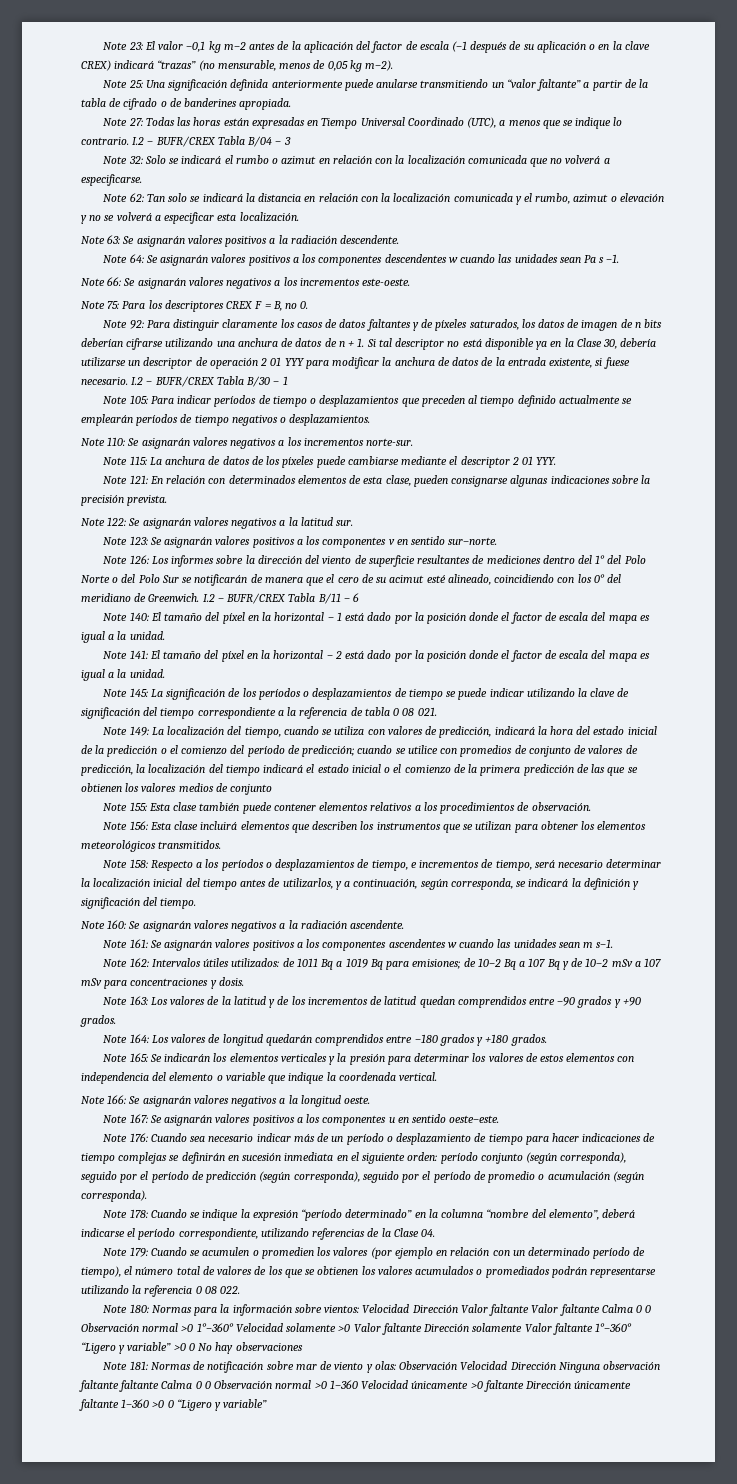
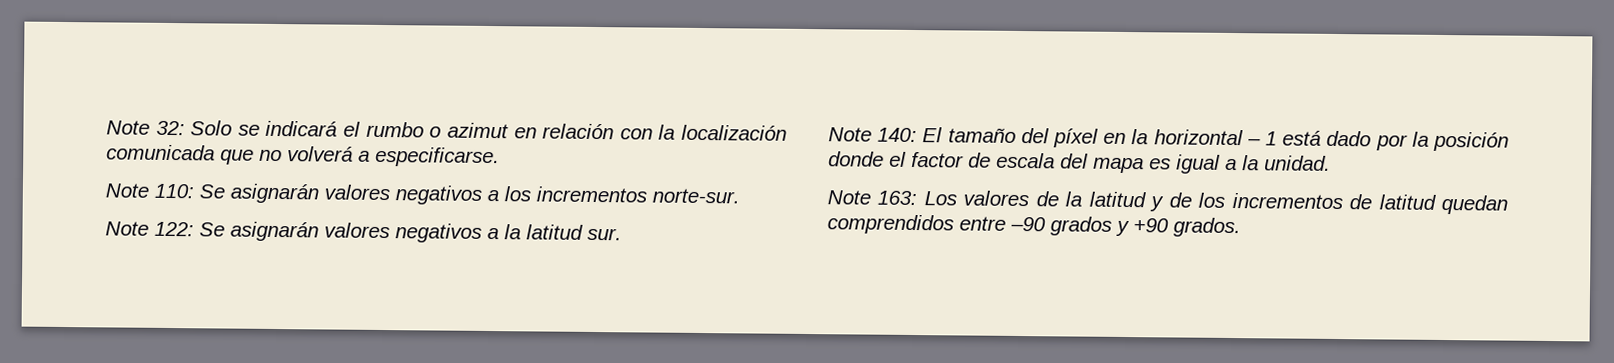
[103,41,650,53] [81,60,394,72] [103,79,649,91] [81,98,292,110] [103,117,623,129] [81,136,291,147] [103,156,128,164] Note 23: El valor –0,1 kg m–2 antes de la aplicación del factor de escala (–1 después de su aplicación o en la clave CREX) indicará “trazas” (no mensurable, menos de 0,05 kg m–2). // Note 25: Una significación definida anteriormente puede anularse transmitiendo un “valor faltante” a partir de la tabla de cifrado o de banderines apropiada. // Note 27: Todas las horas están expresadas en Tiempo Universal Coordinado (UTC), a menos que se indique lo contrario. I.2 – BUFR/CREX Tabla B/04 – 3 // Note -> [106,120,150,135] Note
[103,193,664,205] [81,212,299,224] [81,235,400,247] [103,254,620,266] [81,277,411,289] [81,300,309,312] [103,319,663,331] [81,338,657,350] [81,357,630,369] [81,376,288,387] [103,395,633,407] [81,414,371,426] // Note 62: Tan solo se indicará la distancia en relación con la localización comunicada y el rumbo, azimut o elevación y no se volverá a especificar esta localización. // Note 63: Se asignarán valores positivos a la radiación descendente. // Note 64: Se asignarán valores positivos a los componentes descendentes w cuando las unidades sean Pa s –1. // Note 66: Se asignarán valores negativos a los incrementos este-oeste. // Note 75: Para los descriptores CREX F = B, no 0. // Note 92: Para distinguir claramente los casos de datos faltantes y de píxeles saturados, los datos de imagen de n bits deberían cifrarse utilizando una anchura de datos de n + 1. Si tal descriptor no está disponible ya en la Clase 30, debería utilizarse un descriptor de operación 2 01 YYY para modificar la anchura de datos de la entrada existente, si fuese necesario. I.2 – BUFR/CREX Tabla B/30 – 1 // Note 105: Para indicar períodos de tiempo o desplazamientos que preceden al tiempo definido actualmente se emplearán períodos de tiempo negativos o desplazamientos. -> (500, 157) none
[103,456,557,468] [103,475,651,487] [81,495,168,506] // Note 115: La anchura de datos de los píxeles puede cambiarse mediante el descriptor 2 01 YYY. // Note 121: En relación con determinados elementos de esta clase, pueden consignarse algunas indicaciones sobre la precisión prevista. -> (740, 196) none
[103,536,498,548] [103,555,646,567] [81,574,622,586] [81,593,360,604] // Note 123: Se asignarán valores positivos a los componentes v en sentido sur–norte. // Note 126: Los informes sobre la dirección del viento de superficie resultantes de mediciones dentro del 1° del Polo Norte o del Polo Sur se notificarán de manera que el cero de su acimut esté alineado, coincidiendo con los 0° del meridiano de Greenwich. I.2 – BUFR/CREX Tabla B/11 – 6 -> (622, 234) none
[103,650,650,662] [81,669,165,681] [103,688,630,700] [81,707,437,719] [103,726,657,738] [81,745,638,757] [81,764,638,776] [81,783,273,795] [103,802,591,814] [103,821,647,833] [81,840,222,852] [103,859,662,871] [81,878,640,890] [81,897,197,909] [81,920,405,932] [103,939,614,951] [103,958,662,970] [81,977,244,989] // Note 141: El tamaño del píxel en la horizontal – 2 está dado por la posición donde el factor de escala del mapa es igual a la unidad. // Note 145: La significación de los períodos o desplazamientos de tiempo se puede indicar utilizando la clave de significación del tiempo correspondiente a la referencia de tabla 0 08 021. // Note 149: La localización del tiempo, cuando se utiliza con valores de predicción, indicará la hora del estado inicial de la predicción o el comienzo del período de predicción; cuando se utilice con promedios de conjunto de valores de predicción, la localización del tiempo indicará el estado inicial o el comienzo de la primera predicción de las que se obtienen los valores medios de conjunto // Note 155: Esta clase también puede contener elementos relativos a los procedimientos de observación. // Note 156: Esta clase incluirá elementos que describen los instrumentos que se utilizan para obtener los elementos meteorológicos transmitidos. // Note 158: Respecto a los períodos o desplazamientos de tiempo, e incrementos de tiempo, será necesario determinar la localización inicial del tiempo antes de utilizarlos, y a continuación, según corresponda, se indicará la definición y significación del tiempo. // Note 160: Se asignarán valores negativos a la radiación ascendente. // Note 161: Se asignarán valores positivos a los componentes ascendentes w cuando las unidades sean m s–1. // Note 162: Intervalos útiles utilizados: de 1011 Bq a 1019 Bq para emisiones; de 10–2 Bq a 107 Bq y de 10–2 mSv a 107 mSv para concentraciones y dosis. -> (1331, 163) none
[103,1034,547,1046] [103,1053,635,1065] [81,1072,438,1084] [81,1095,371,1107] [103,1114,500,1126] [103,1133,656,1145] [81,1152,627,1164] [81,1171,644,1183] [81,1190,147,1202] [103,1209,636,1221] [81,1228,436,1240] [103,1247,646,1259] [81,1266,657,1278] [81,1285,241,1297] [103,1304,652,1316] [81,1323,633,1335] [81,1342,303,1354] [103,1361,661,1373] [79,1380,632,1392] [79,1399,268,1411] // Note 164: Los valores de longitud quedarán comprendidos entre –180 grados y +180 grados. // Note 165: Se indicarán los elementos verticales y la presión para determinar los valores de estos elementos con independencia del elemento o variable que indique la coordenada vertical. // Note 166: Se asignarán valores negativos a la longitud oeste. // Note 167: Se asignarán valores positivos a los componentes u en sentido oeste–este. // Note 176: Cuando sea necesario indicar más de un período o desplazamiento de tiempo para hacer indicaciones de tiempo complejas se definirán en sucesión inmediata en el siguiente orden: período conjunto (según corresponda), seguido por el período de predicción (según corresponda), seguido por el período de promedio o acumulación (según corresponda). // Note 178: Cuando se indique la expresión “período determinado” en la columna “nombre del elemento”, deberá indicarse el período correspondiente, utilizando referencias de la Clase 04. // Note 179: Cuando se acumulen o promedien los valores (por ejemplo en relación con un determinado período de tiempo), el número total de valores de los que se obtienen los valores acumulados o promediados podrán representarse utilizando la referencia 0 08 022. // Note 180: Normas para la información sobre vientos: Velocidad Dirección Valor faltante Valor faltante Calma 0 0 Observación normal >0 1°–360° Velocidad solamente >0 Valor faltante Dirección solamente Valor faltante 1°–360° “Ligero y variable” >0 0 No hay observaciones // Note 181: Normas de notificación sobre mar de viento y olas: Observación Velocidad Dirección Ninguna observación faltante faltante Calma 0 0 Observación normal >0 1–360 Velocidad únicamente >0 faltante Dirección únicamente faltante 1–360 >0 0 “Ligero y variable” -> (1241, 227) none

